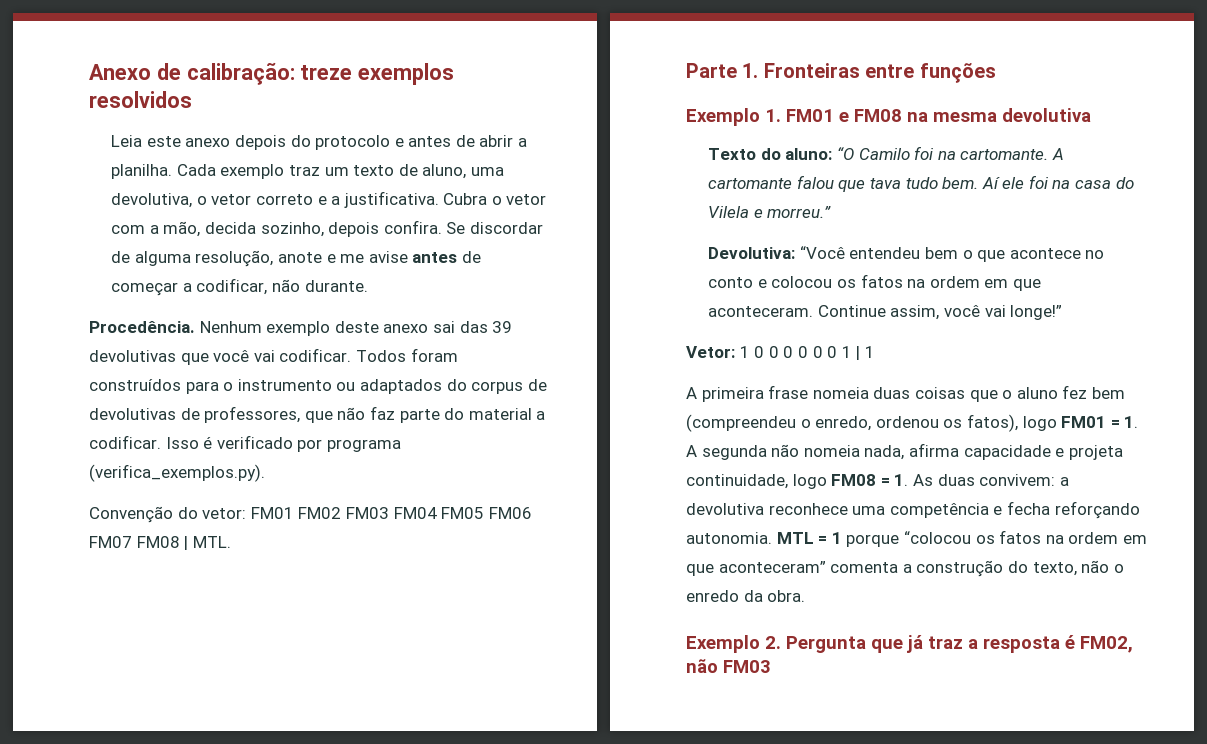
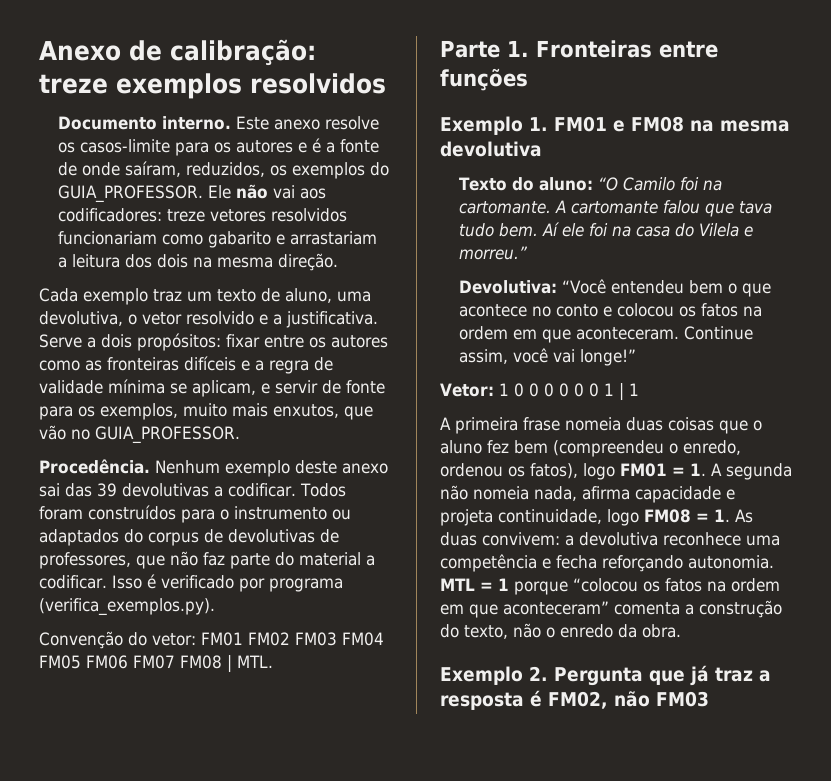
[111,135,528,150] [111,164,173,179] Leia este anexo depois do protocolo e antes de abrir a planilha. -> [58,116,380,130] [58,138,380,156] [58,161,390,179] [58,184,327,203] [58,208,348,222] [58,231,378,248] [58,253,339,271] Documento interno. Este anexo resolve os casos-limite para os autores e é a fonte de onde saíram, reduzidos, os exemplos do GUIA_PROFESSOR. Ele não vai aos codificadores: treze vetores resolvidos funcionariam como gabarito e arrastariam a leitura dos dois na mesma direção. //
[255,194,313,205] correto -> [186,311,254,325] resolvido
[443,193,547,205] [111,220,543,237] [111,250,481,267] [111,278,368,296] Cubra o vetor com a mão, decida sozinho, depois confira. Se discordar de alguma resolução, anote e me avise antes de começar a codificar, não durante. -> [39,333,388,351] [39,356,333,374] [39,379,385,397] [39,403,373,420] [39,425,240,444] Serve a dois propósitos: fixar entre os autores como as fronteiras difíceis e a regra de validade mínima se aplicam, e servir de fonte para os exemplos, muito mais enxutos, que vão no GUIA_PROFESSOR.
[180,350,275,365] que você vai -> [214,486,223,497] a

